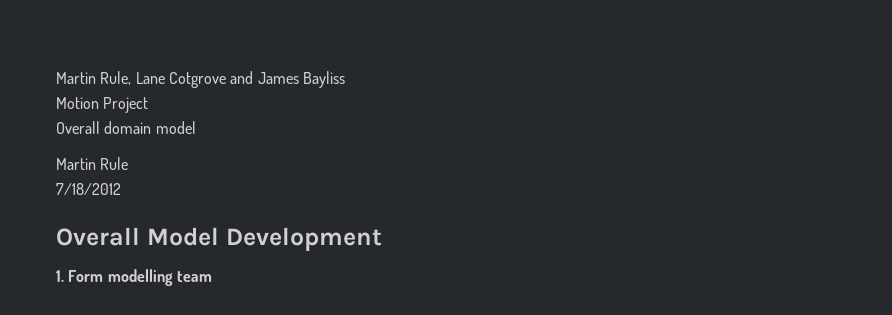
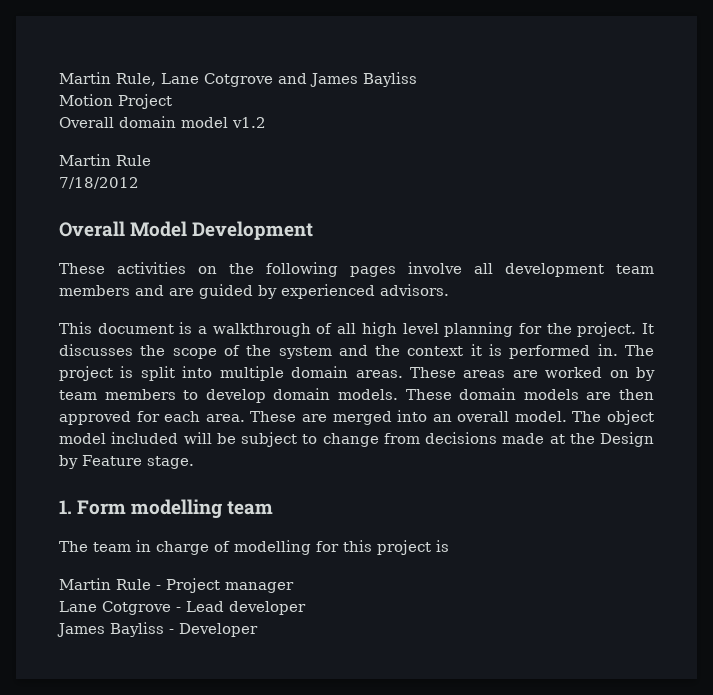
(196, 127) none -> [232,117,266,128] v1.2
[56,269,212,286] 1. Form modelling team -> [59,262,654,277] [59,284,449,299] [59,322,654,337] [59,344,654,359] [59,366,655,381] [59,388,655,403] [59,410,654,425] [59,432,654,447] [59,455,194,469] [59,499,274,519] [59,540,449,555] [59,578,294,593] [59,601,306,615] [57,622,258,637] These activities on the following pages involve all development team members and are guided by experienced advisors. // This document is a walkthrough of all high level planning for the project. It discusses the scope of the system and the context it is performed in. The project is split into multiple domain areas. These areas are worked on by team members to develop domain models. These domain models are then approved for each area. These are merged into an overall model. The object model included will be subject to change from decisions made at the Design by Feature stage. // 1. Form modelling team // The team in charge of modelling for this project is // Martin Rule - Project manager // Lane Cotgrove - Lead developer // James Bayliss - Developer

